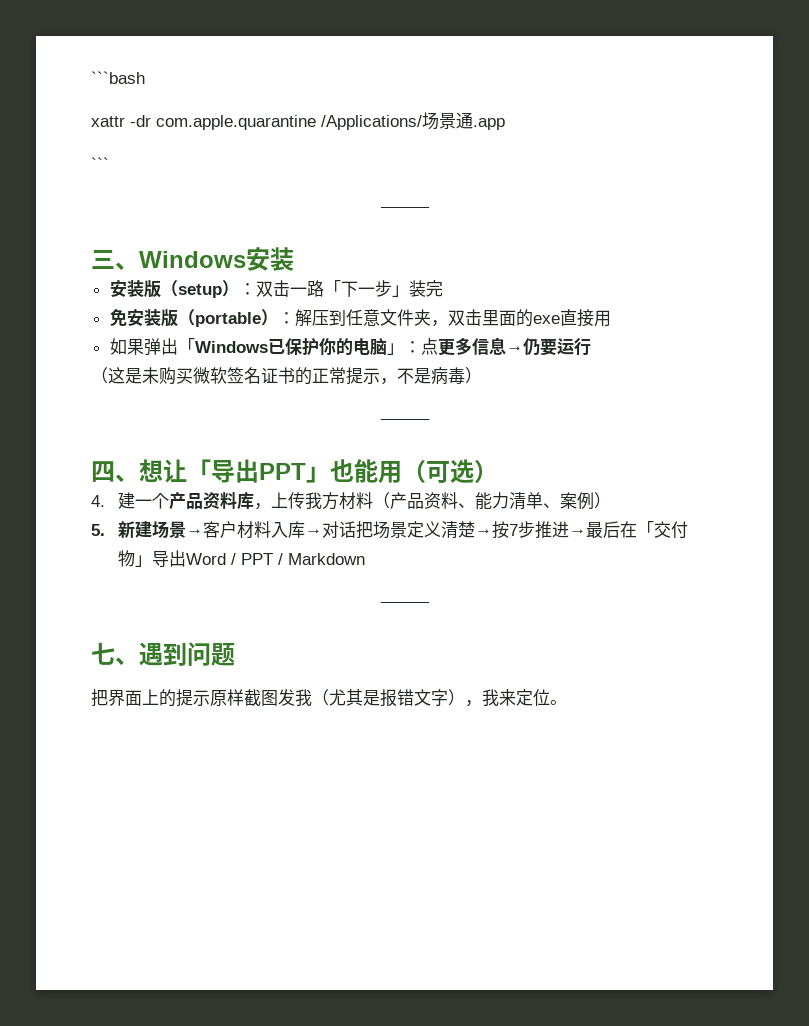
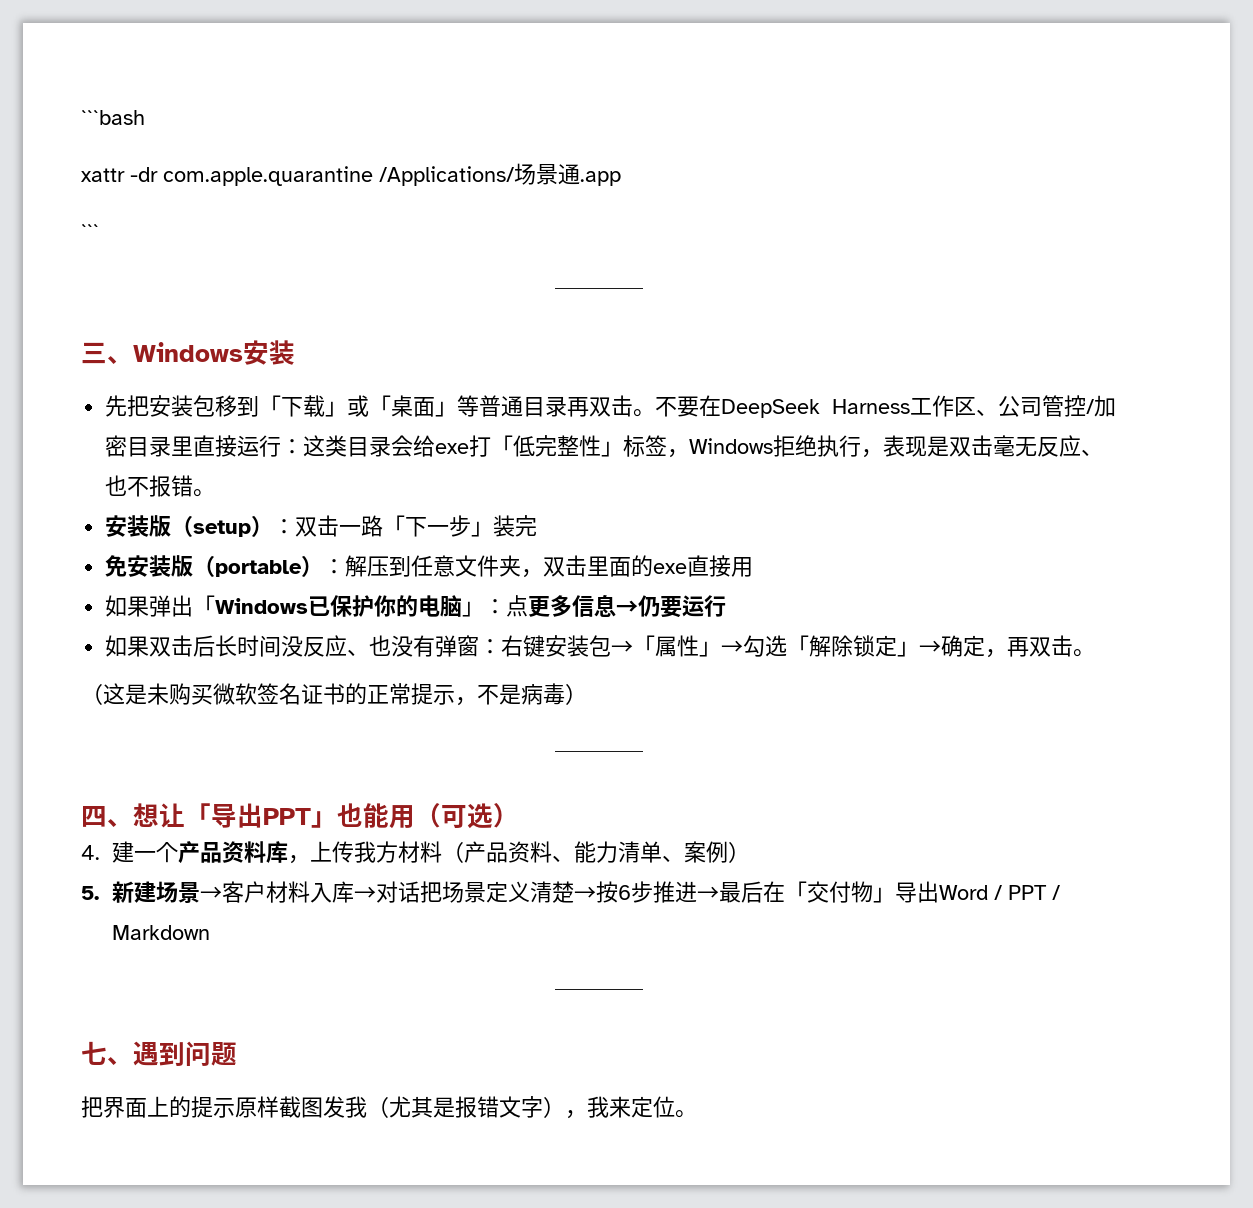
(294, 259) none -> [105,395,1116,418] [105,435,1104,458] [105,475,216,497] // 先把安装包移到「下载」或「桌面」等普通目录再双击。不要在DeepSeek Harness工作区、公司管控/加密目录里直接运行：这类目录会给exe打「低完整性」标签，Windows拒绝执行，表现是双击毫无反应、也不报错。
(591, 347) none -> [105,635,1096,658] // 如果双击后长时间没反应、也没有弹窗：右键安装包→「属性」→勾选「解除锁定」→确定，再双击。
[509,524,519,536] 7 -> [617,885,631,900] 6

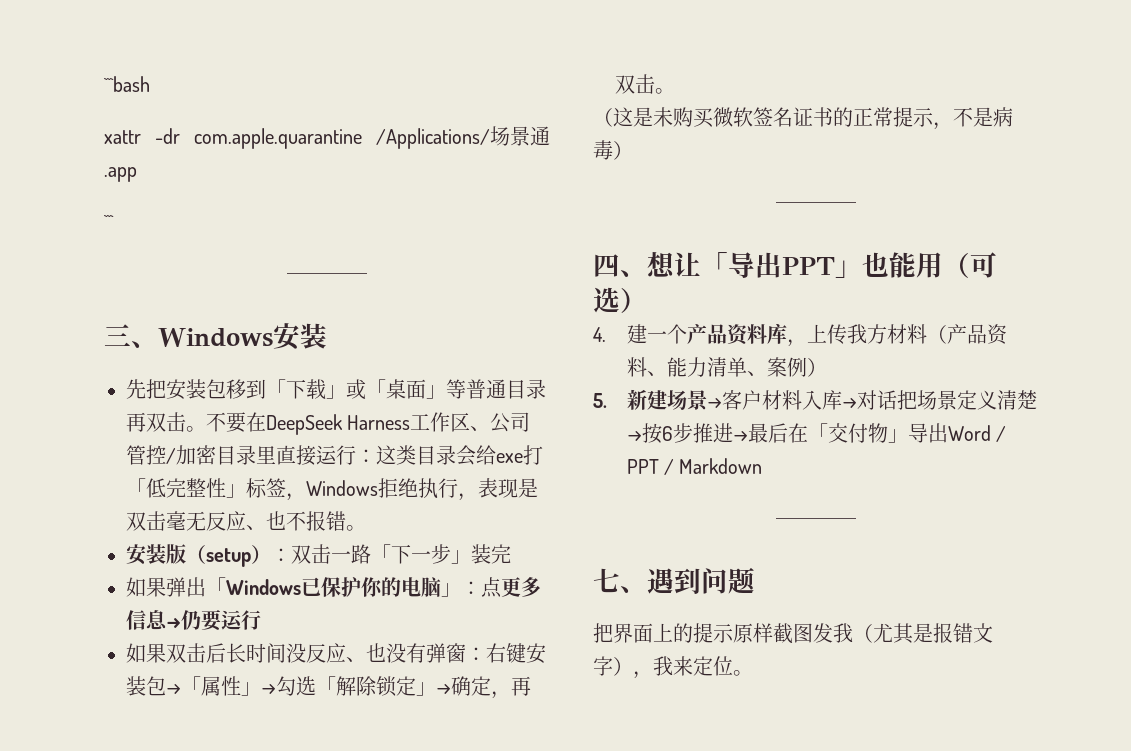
[105,555,754,578] // 免安装版（portable）：解压到任意文件夹，双击里面的exe直接用 -> (511, 554) none

